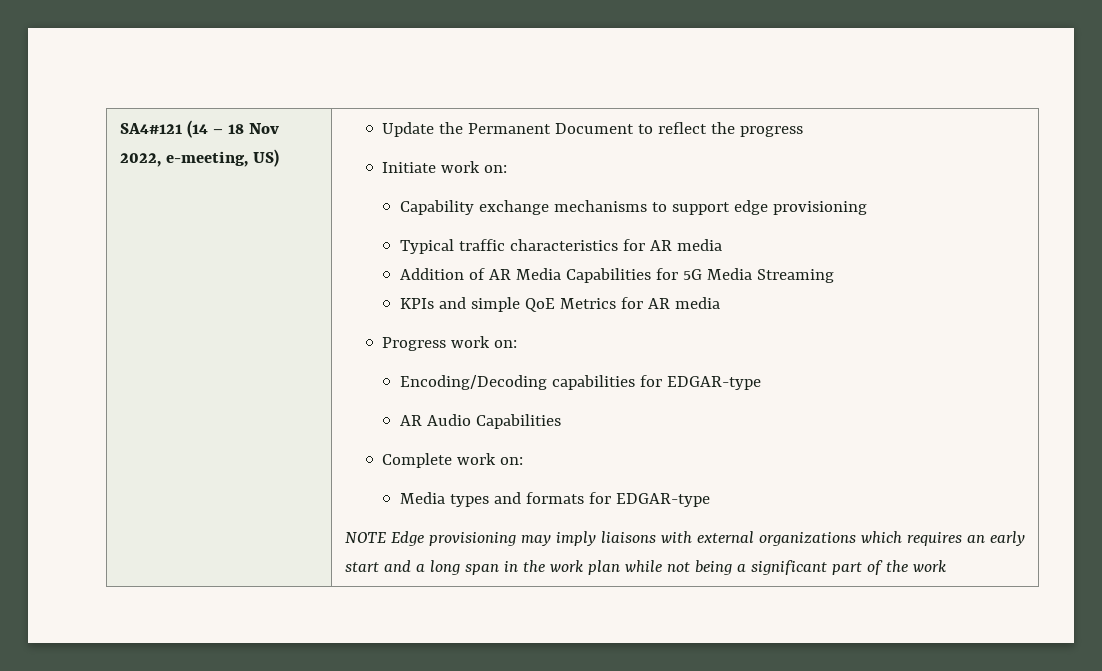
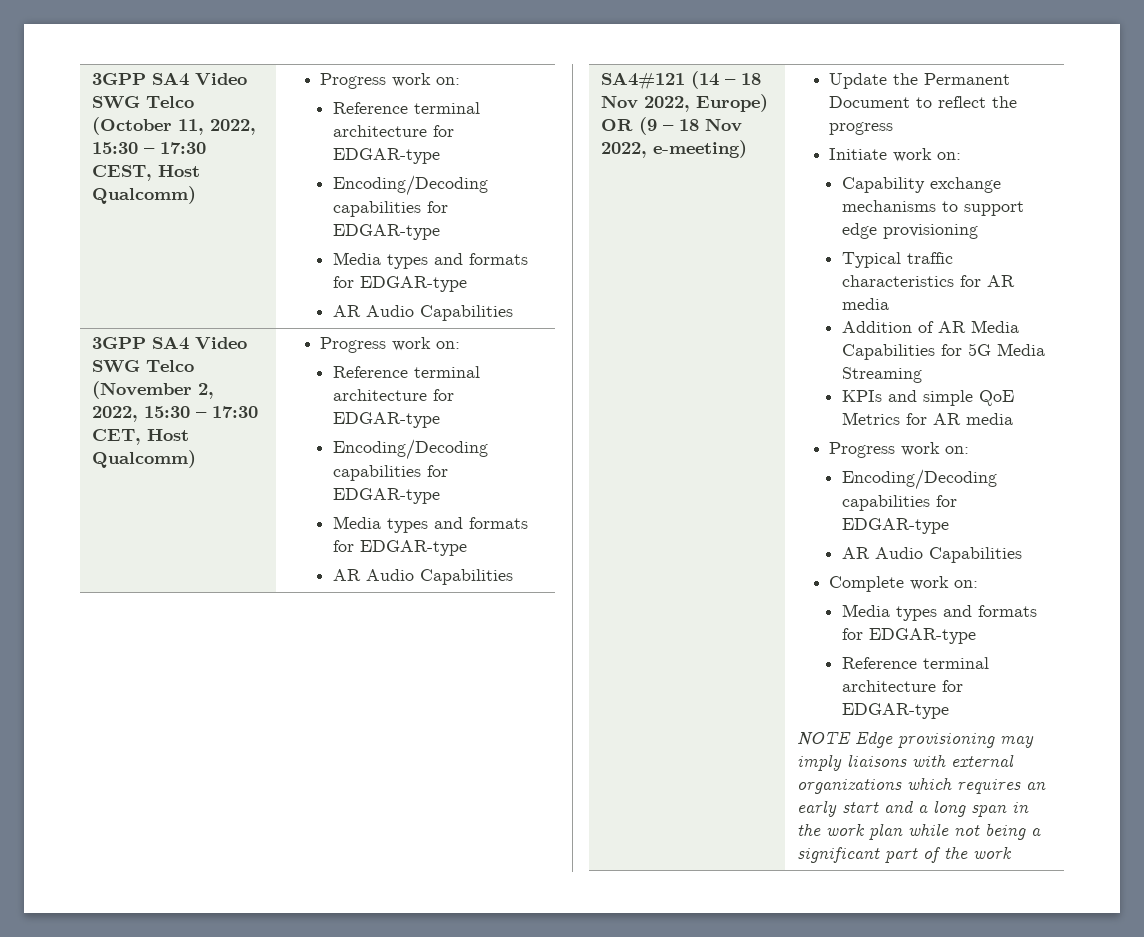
(119, 128) none -> [92,72,248,86] [92,96,195,109] [92,117,257,135] [92,142,207,154] [92,165,201,181] [92,186,197,204] [320,73,461,89] [332,102,480,114] [332,125,454,137] [332,148,440,164] [332,175,488,196] [332,201,448,217] [332,224,440,240] [332,252,528,269] [332,276,467,292] [332,305,513,321] [92,336,248,350] [92,360,195,373] [92,381,215,399] [92,406,259,422] [92,429,190,445] [92,450,197,468] [320,337,461,353] [332,366,480,378] [332,389,454,401] [332,412,440,428] [332,439,488,460] [332,465,448,481] [332,488,440,504] [332,516,528,533] [332,540,467,556] [332,569,513,585] 3GPP SA4 Video SWG Telco (October 11, 2022, 15:30 – 17:30 CEST, Host Qualcomm) | Progress work on: // Reference terminal architecture for EDGAR-type // Encoding/Decoding capabilities for EDGAR-type // Media types and formats for EDGAR-type // AR Audio Capabilities // 3GPP SA4 Video SWG Telco (November 2, 2022, 15:30 – 17:30 CET, Host Qualcomm) | Progress work on: // Reference terminal architecture for EDGAR-type // Encoding/Decoding capabilities for EDGAR-type // Media types and formats for EDGAR-type // AR Audio Capabilities //
[165,149,279,167] e-meeting, US) -> [696,94,769,112] [601,117,743,135] [601,140,748,158] Europe) OR (9 – 18 Nov 2022, e-meeting)
(710, 500) none -> [841,657,989,669] [841,680,963,692] [841,703,949,719] // Reference terminal architecture for EDGAR-type

